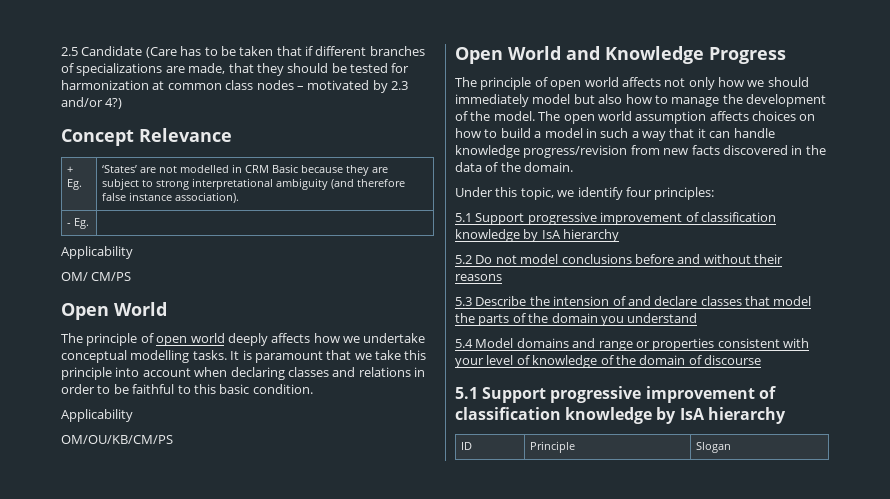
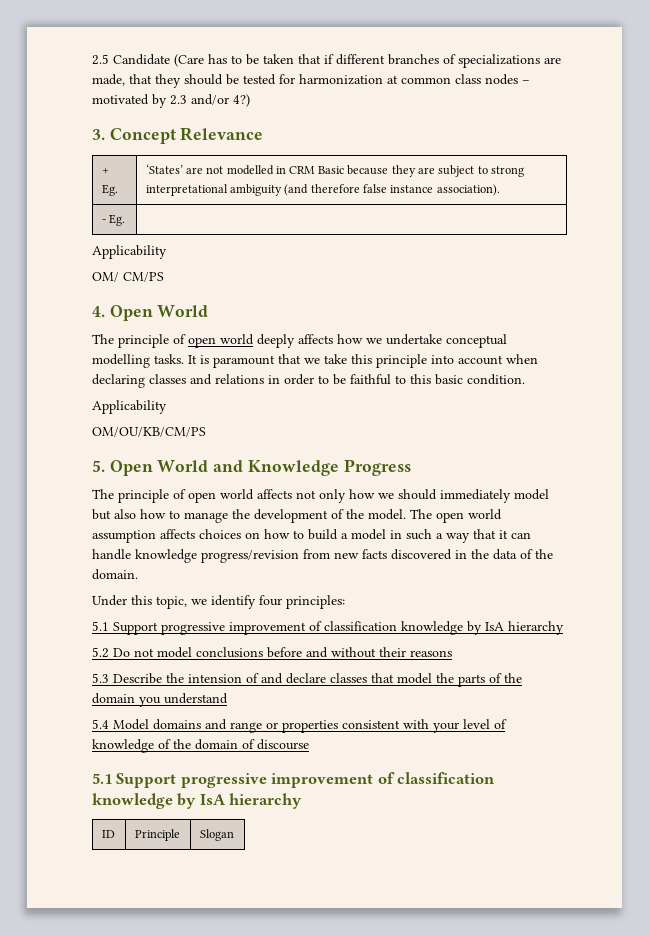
(123, 103) none -> [92,129,105,140] 3.
(132, 276) none -> [92,306,105,317] 4.
(173, 439) none -> [92,460,105,472] 5.

